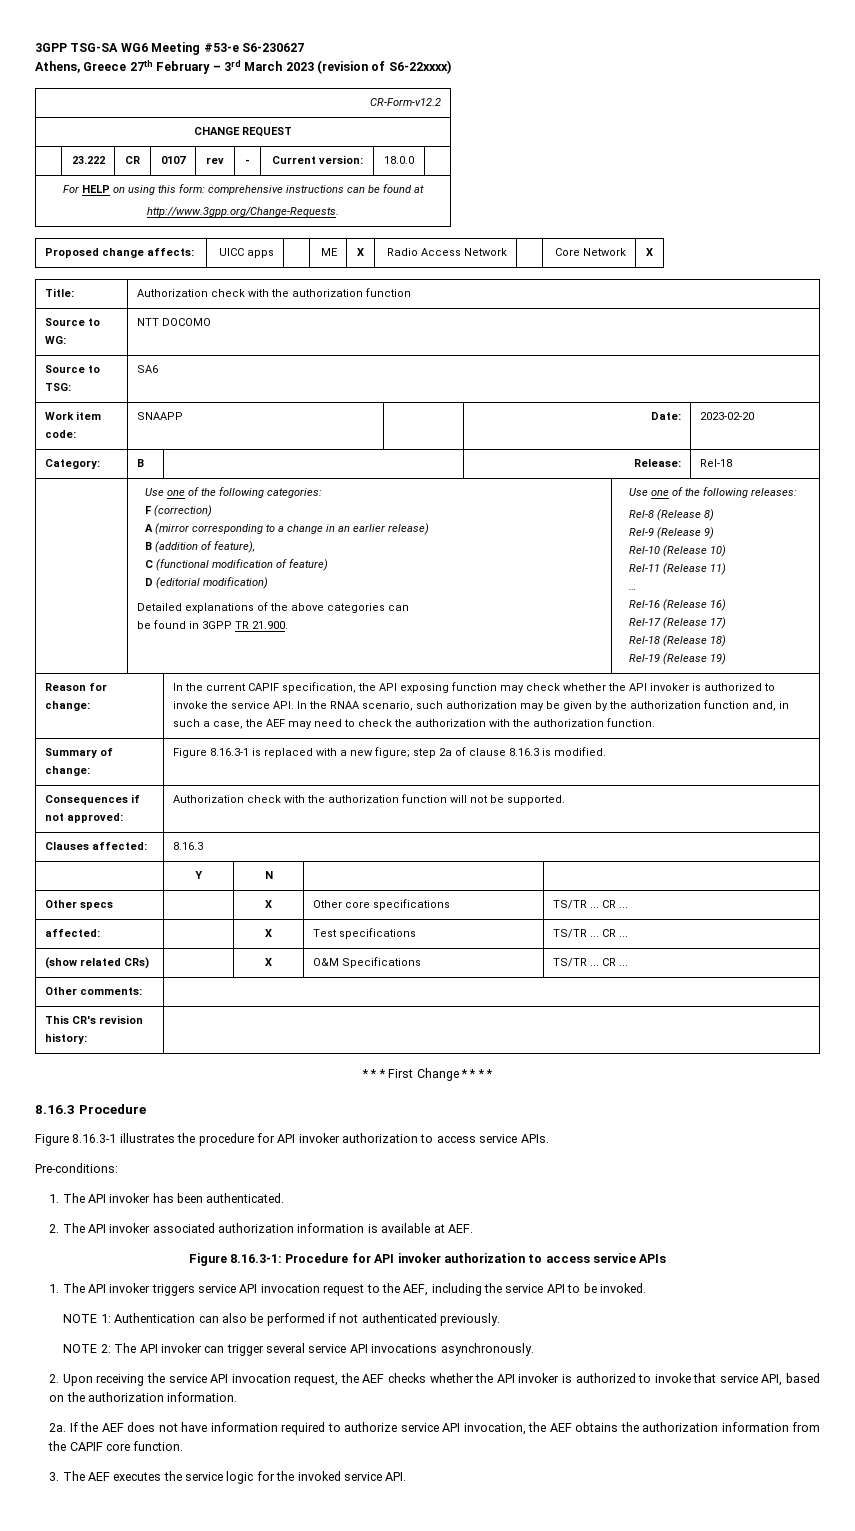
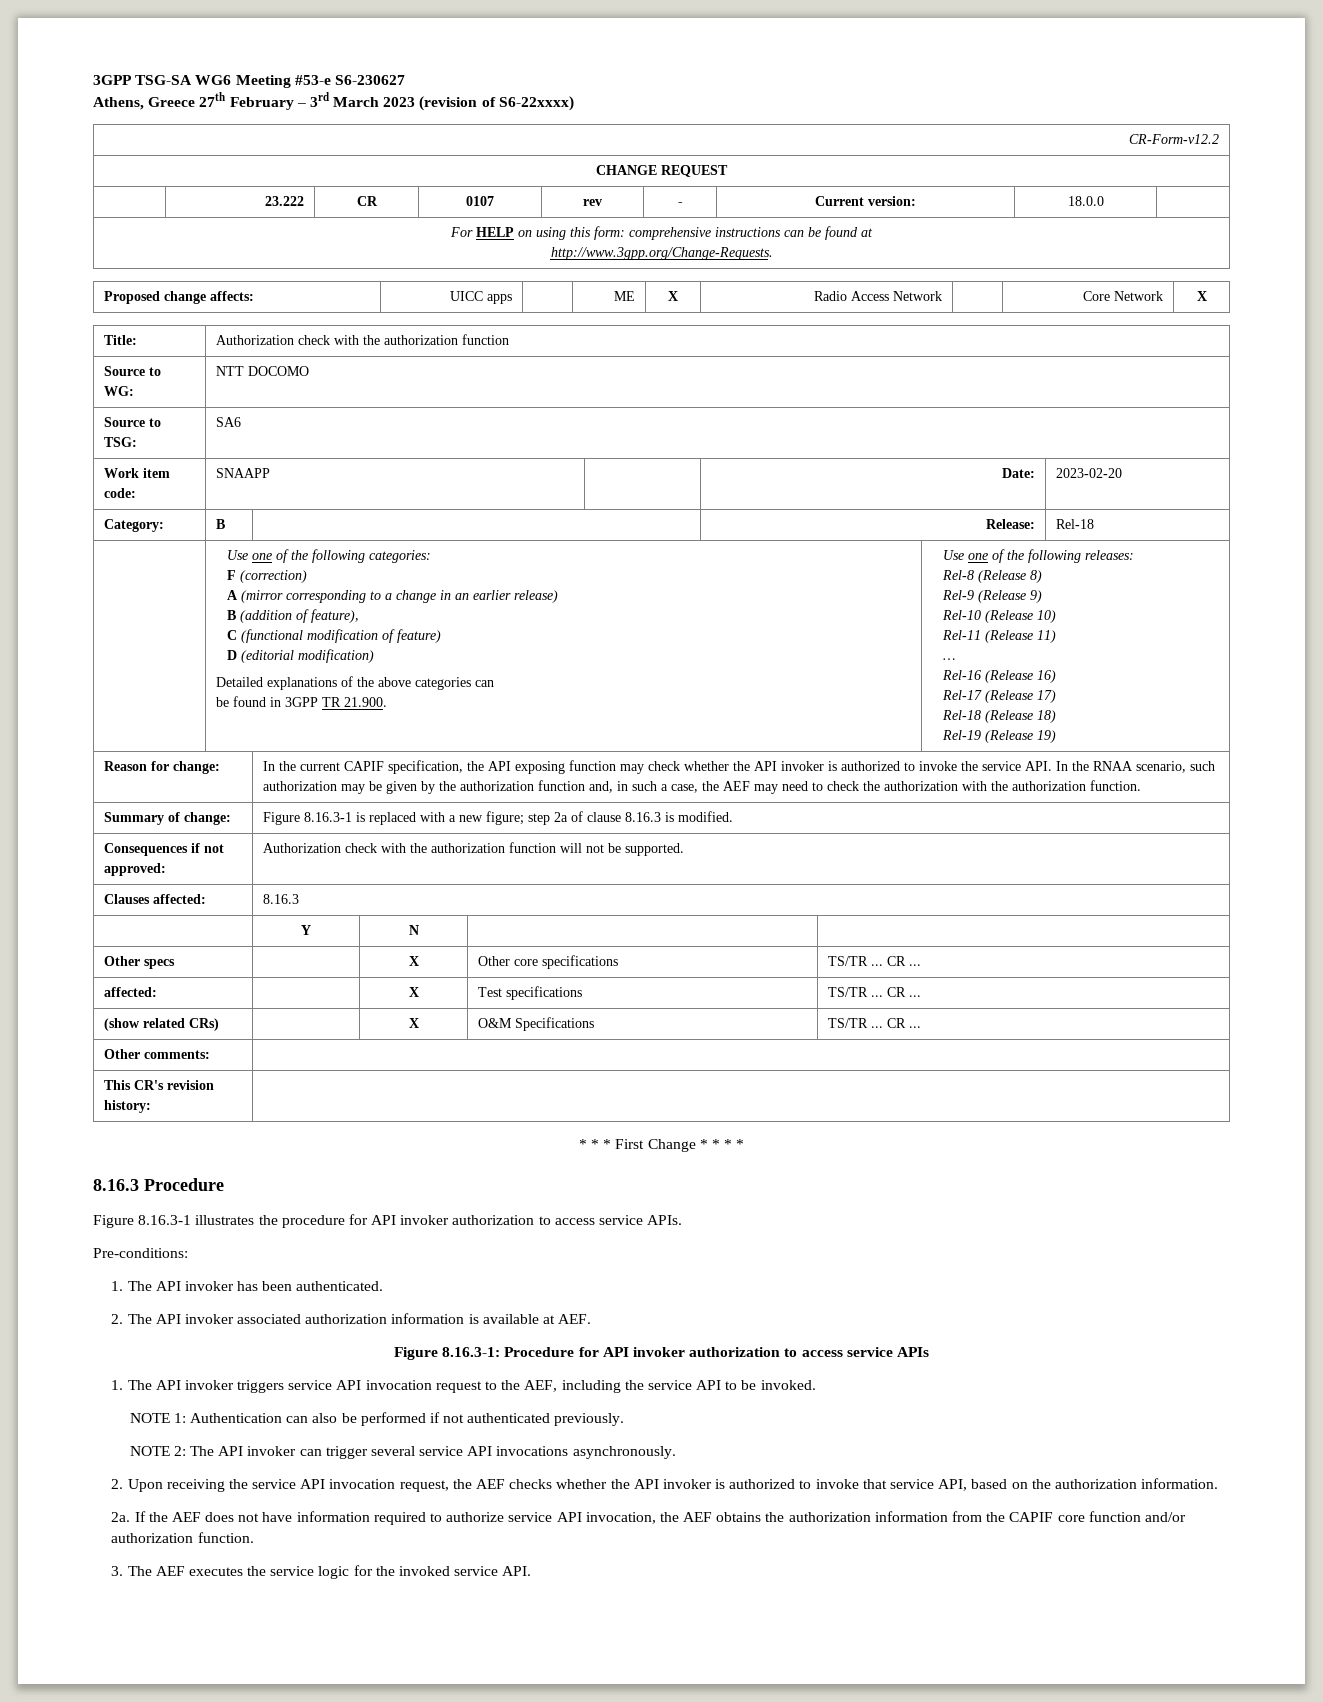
(130, 1447) none -> [1088,1511,1186,1522] [111,1533,194,1543] function and/or authorization

